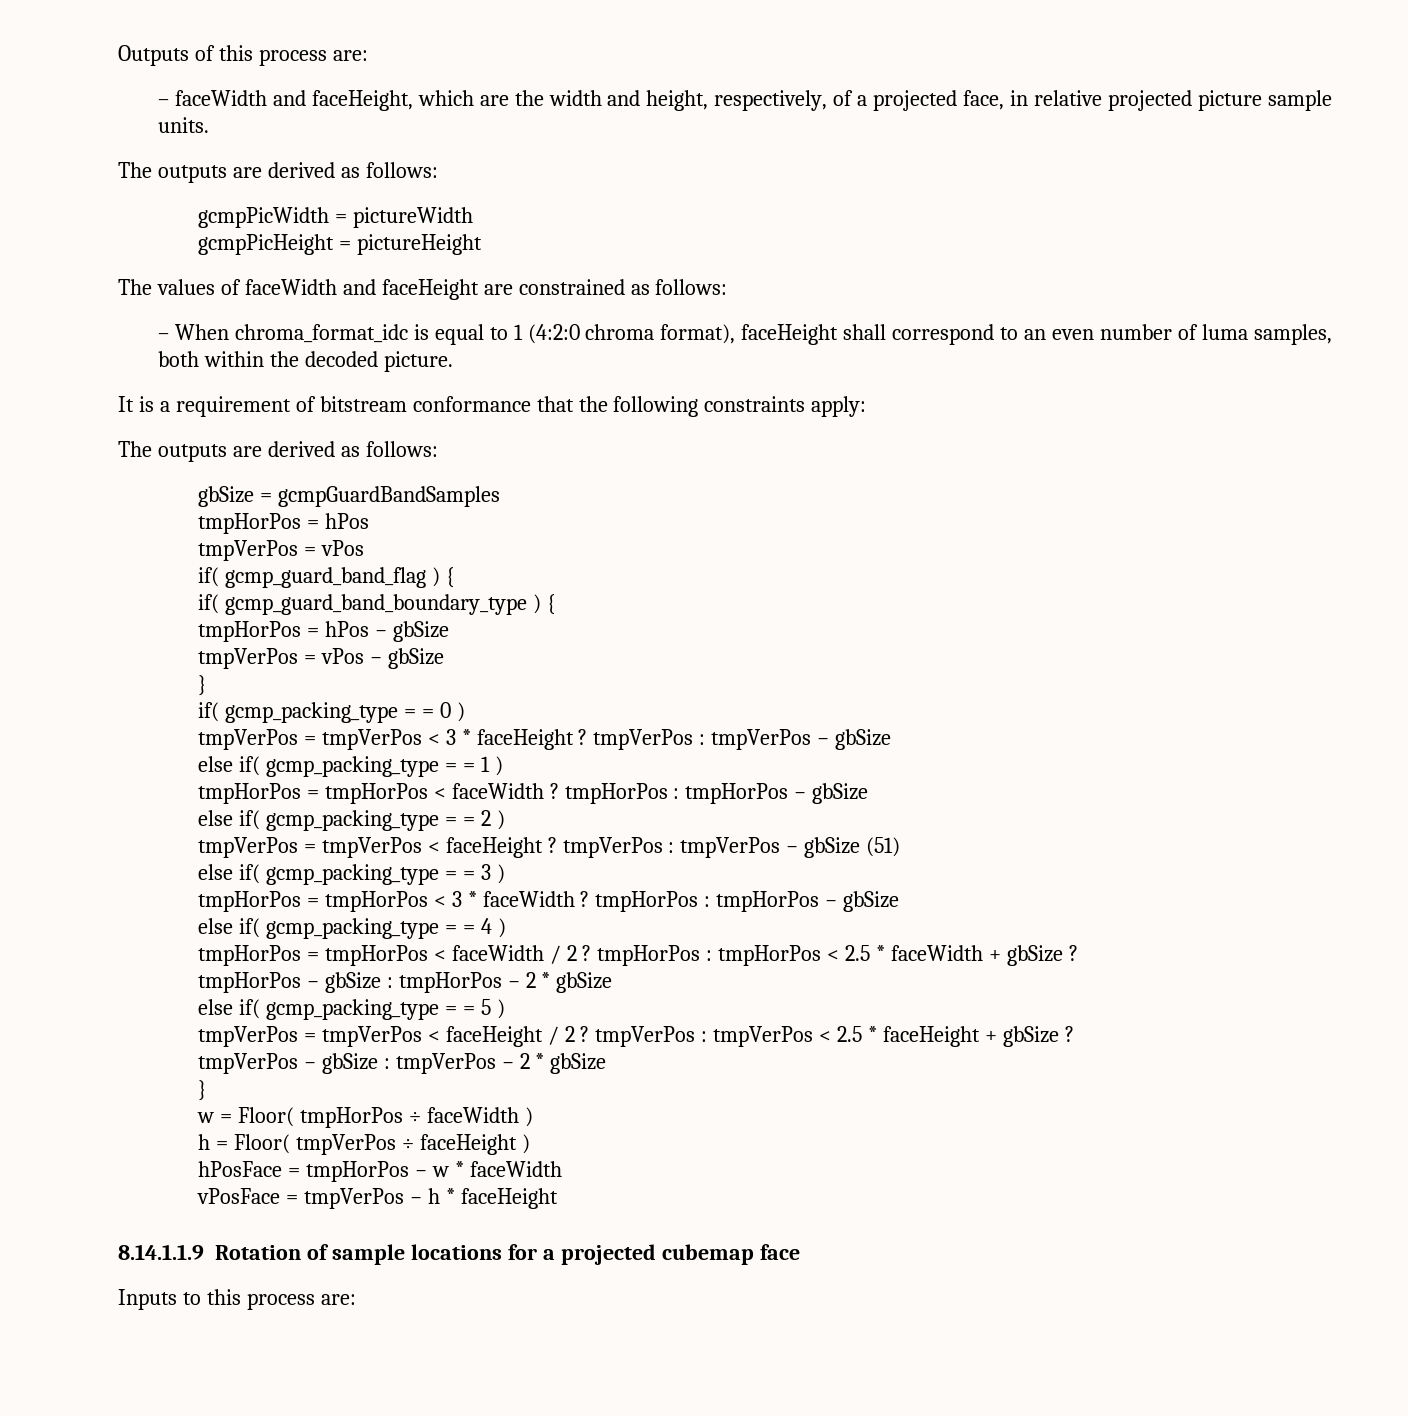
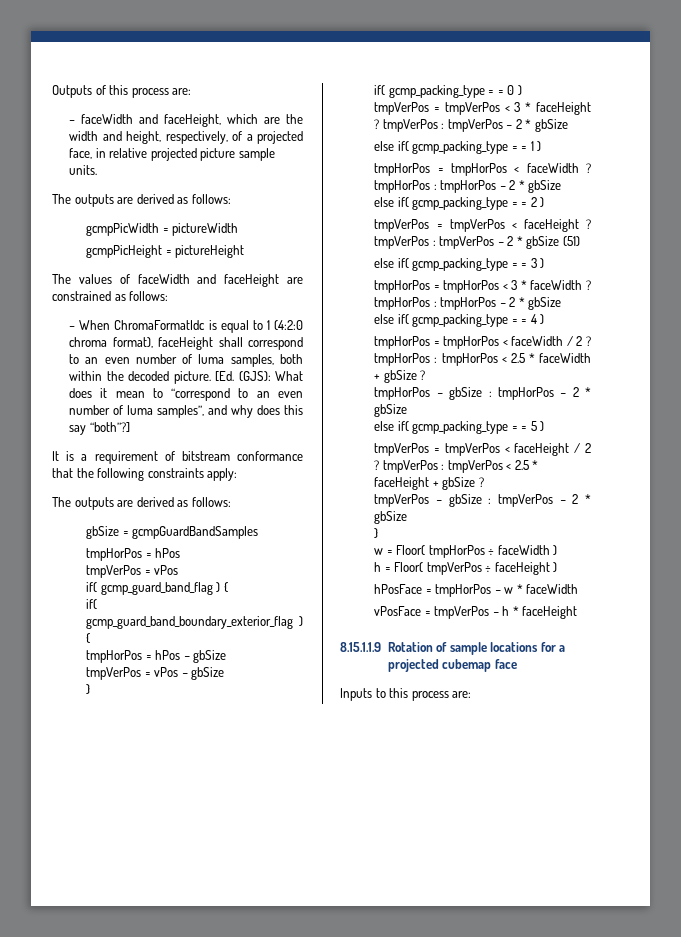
[234,324,408,343] chroma_format_idc -> [114,320,206,330] ChromaFormatIdc
(453, 361) none -> [215,371,304,381] [69,388,303,401] [69,405,304,418] [69,422,130,435] [Ed. (GJS): What does it mean to “correspond to an even number of luma samples”, and why does this say “both”?]
[224,594,527,615] gcmp_guard_band_boundary_type -> [86,616,294,629] gcmp_guard_band_boundary_exterior_flag
(830, 741) none -> [515,119,532,129] 2 *
(807, 795) none -> [509,180,525,190] 2 *
(799, 849) none -> [507,236,523,246] 2 *
(838, 903) none -> [509,297,525,307] 2 *
[118,1244,204,1260] 8.14.1.1.9 -> [340,642,381,652] 8.15.1.1.9

